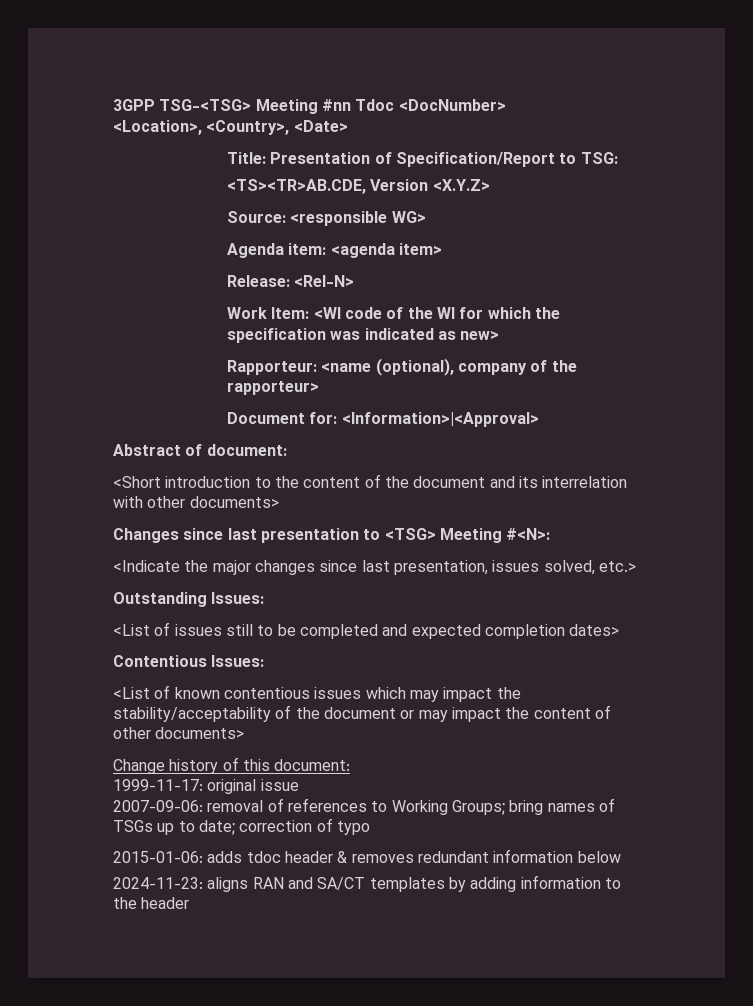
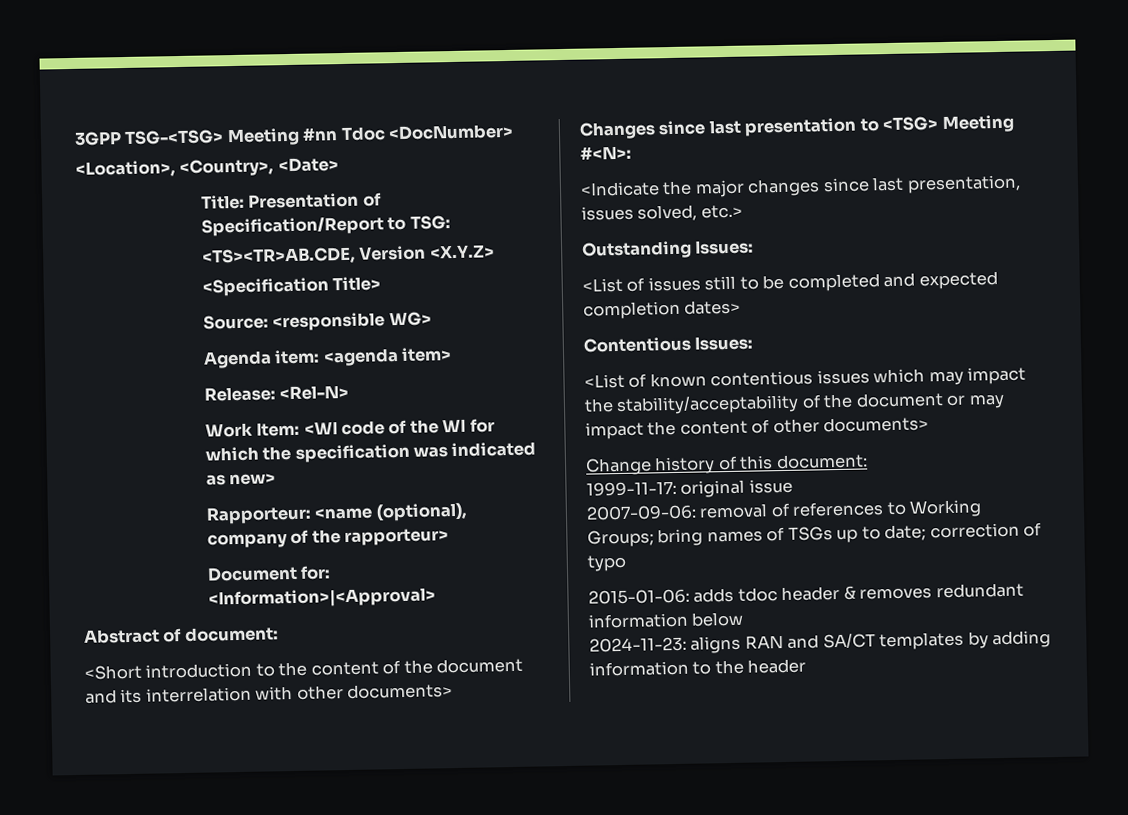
(490, 185) none -> [201,276,382,297] // <Specification Title>

